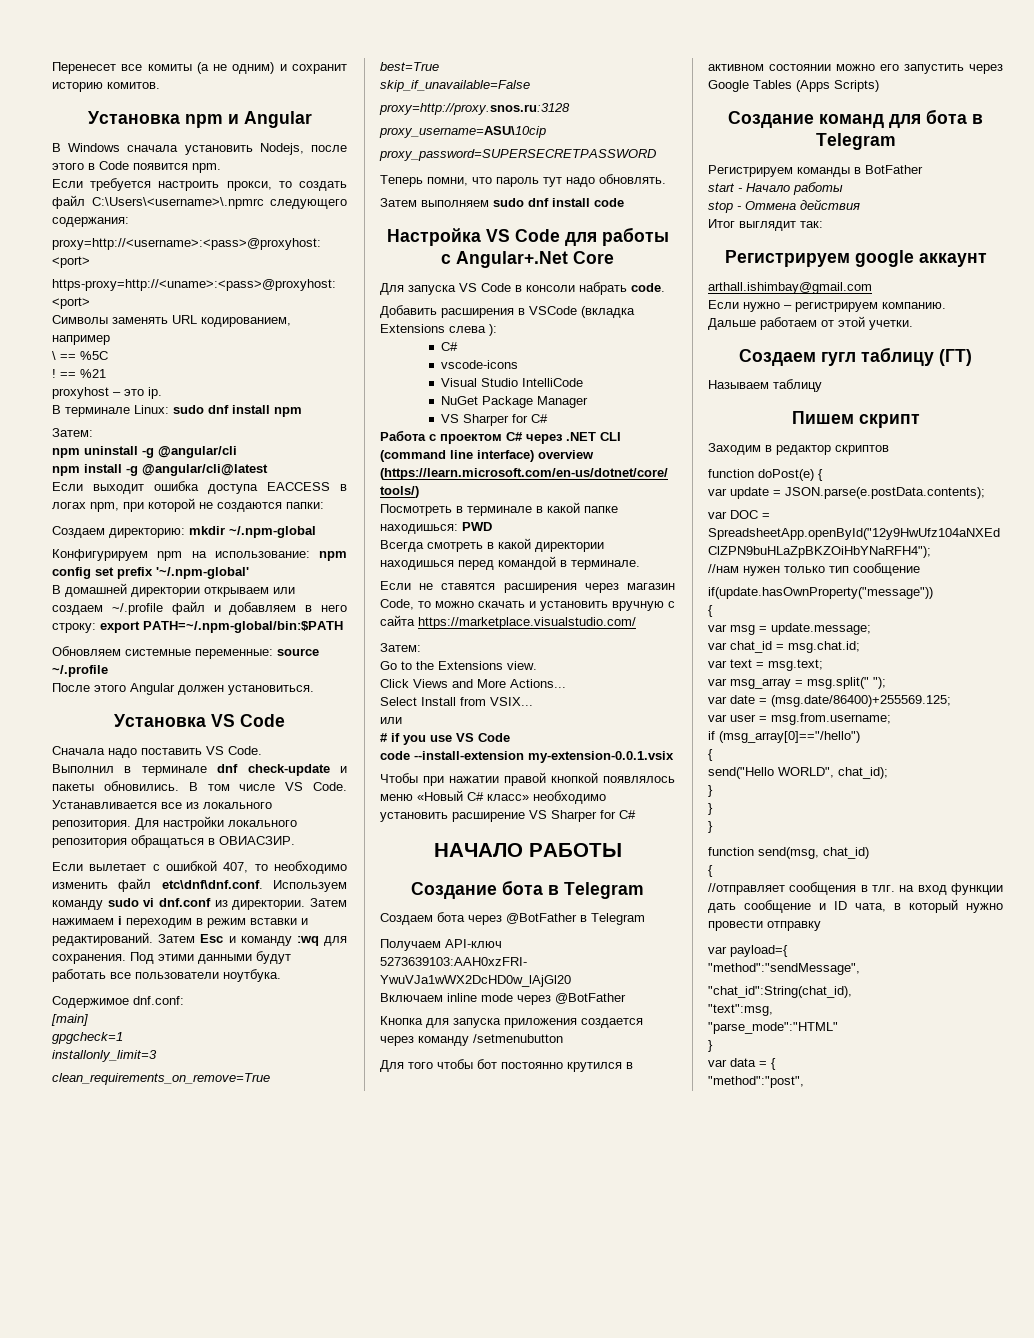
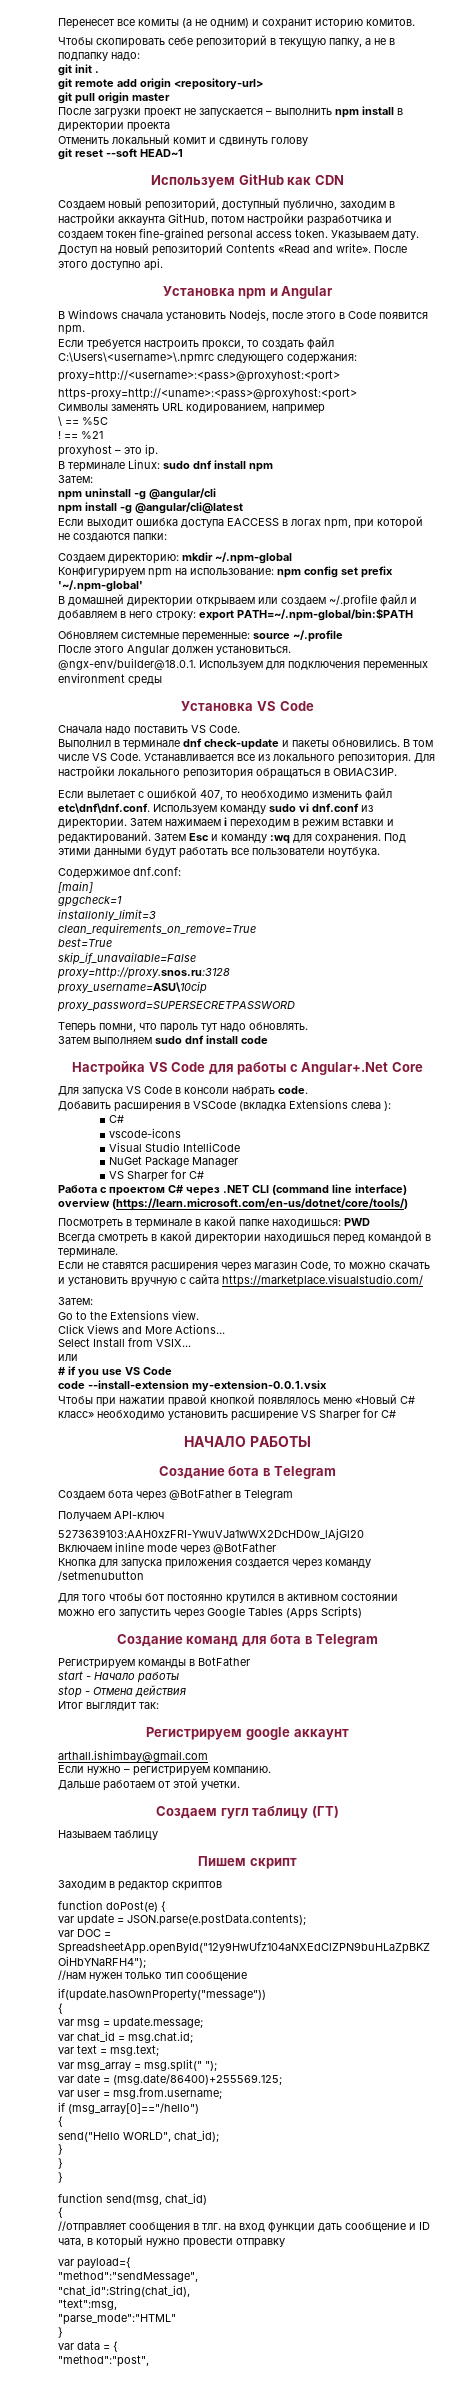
(160, 85) none -> [58,35,395,48] [58,52,140,61] [58,64,99,76] [58,78,263,90] [58,92,170,104] [58,106,403,118] [58,122,170,132] [58,134,308,146] [58,148,183,160] [151,174,344,188] [58,198,395,211] [58,213,392,226] [58,228,419,241] [58,243,407,256] [58,258,163,271] // Чтобы скопировать себе репозиторий в текущую папку, а не в подпапку надо: // git init . // git remote add origin <repository-url> // git pull origin master // После загрузки проект не запускается – выполнить npm install в директории проекта // Отменить локальный комит и сдвинуть голову // git reset --soft HEAD~1 // Используем GitHub как CDN // Создаем новый репозиторий, доступный публично, заходим в настройки аккаунта GitHub, потом настройки разработчика и создаем токен fine-grained personal access token. Указываем дату. Доступ на новый репозиторий Contents «Read and write». После этого доступно api.
(314, 690) none -> [58,658,428,671] [58,673,162,686] // @ngx-env/builder@18.0.1. Используем для подключения переменных environment среды

